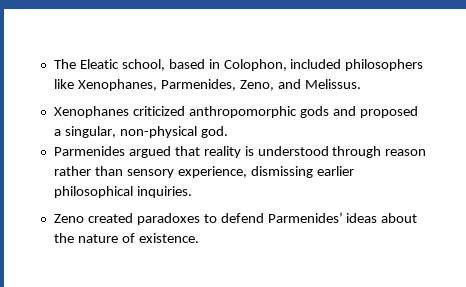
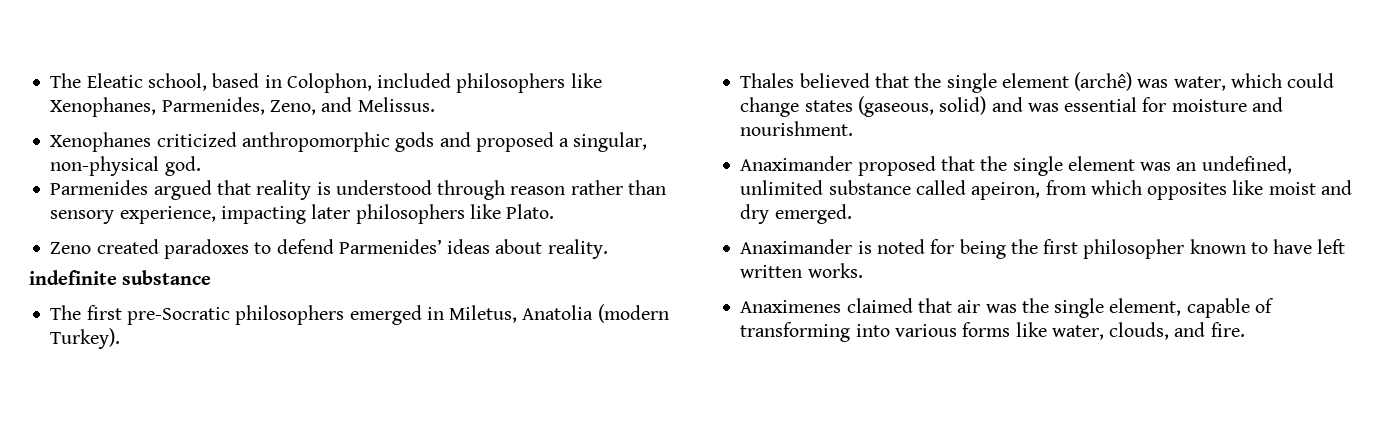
[250,166,354,178] [53,186,192,198] dismissing earlier philosophical inquiries. -> [220,204,555,224] impacting later philosophers like Plato.
[53,233,199,243] the nature of existence. -> [547,239,608,259] [29,270,212,285] [50,304,669,325] [50,328,121,349] [740,72,1335,93] [740,96,1283,117] [740,121,854,136] [740,156,1292,176] [740,180,1352,200] [740,204,852,224] [740,239,1346,259] [740,263,863,278] [740,298,1274,318] [740,322,1245,342] reality. // indefinite substance // The first pre-Socratic philosophers emerged in Miletus, Anatolia (modern Turkey). // Thales believed that the single element (archê) was water, which could change states (gaseous, solid) and was essential for moisture and nourishment. // Anaximander proposed that the single element was an undefined, unlimited substance called apeiron, from which opposites like moist and dry emerged. // Anaximander is noted for being the first philosopher known to have left written works. // Anaximenes claimed that air was the single element, capable of transforming into various forms like water, clouds, and fire.

